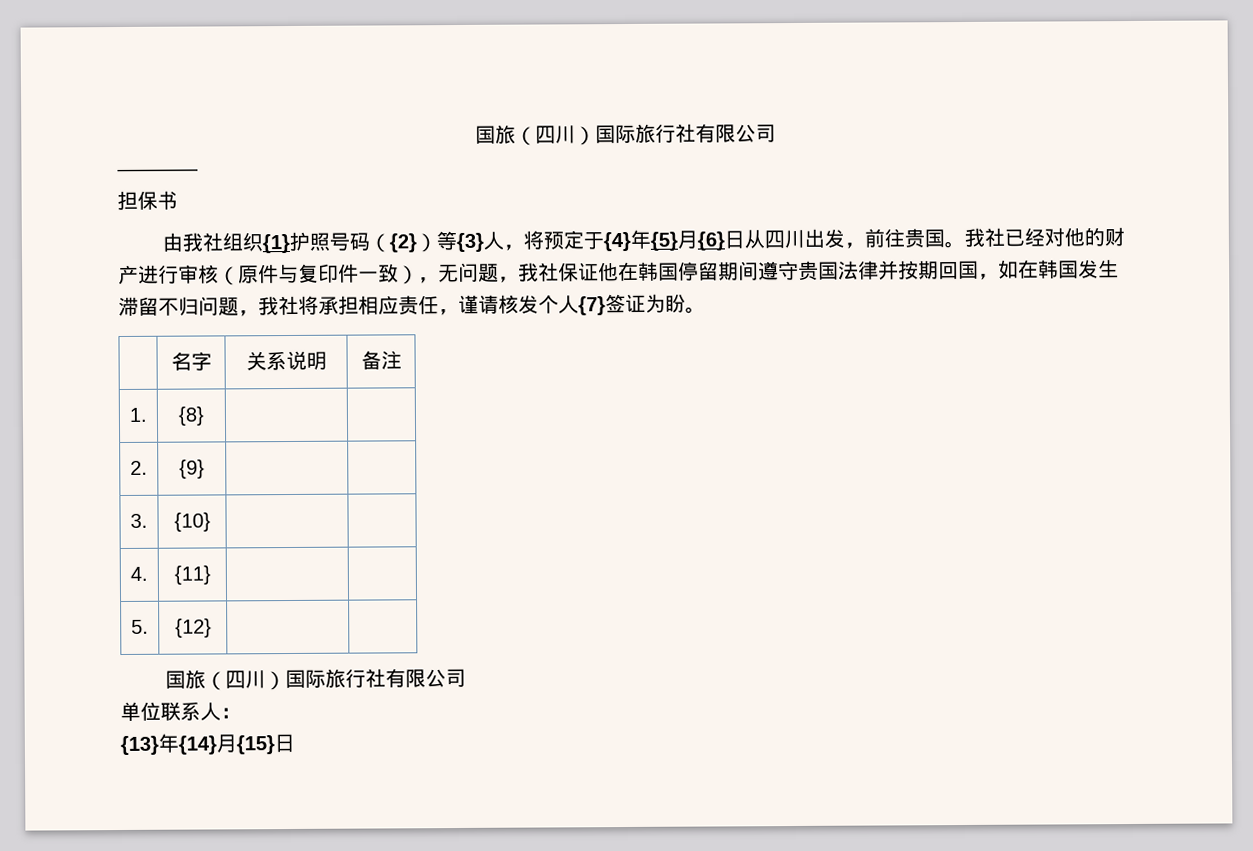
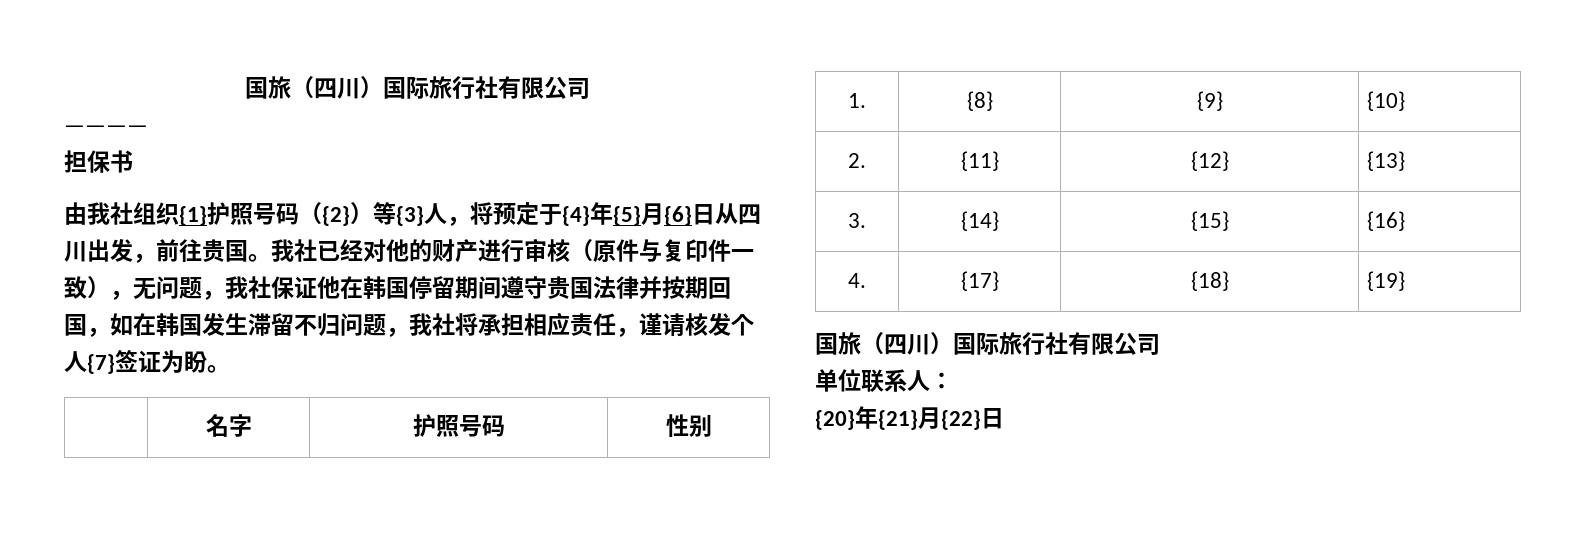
[245,350,327,371] [360,350,402,370] 关系说明 | 备注 -> [412,414,505,437] [665,414,712,437] 护照号码 | 性别
(204, 416) | -> [1196,91,1223,111] [1367,91,1406,111] {9} | {10}
[179,459,205,479] [130,513,148,528] [173,512,211,532] [130,566,148,581] [173,565,211,585] [131,619,149,634] [174,618,212,638] {9} | | // 3. | {10} | | // 4. | {11} | | // 5. | {12} | | -> [960,151,999,171] [1190,151,1229,171] [1367,151,1406,171] [848,213,866,228] [960,211,999,231] [1190,211,1229,231] [1367,211,1406,231] [848,273,866,288] [960,271,999,291] [1190,271,1229,291] [1367,271,1406,291] {11} | {12} | {13} // 3. | {14} | {15} | {16} // 4. | {17} | {18} | {19}
[120,733,275,756] {13}年{14}月{15} -> [815,406,981,430] {20}年{21}月{22}

